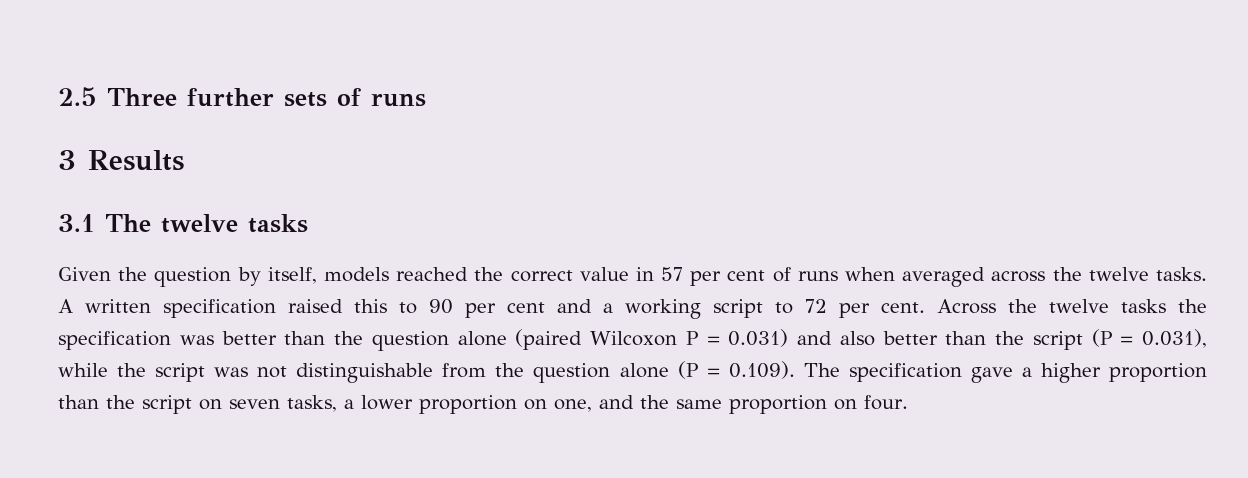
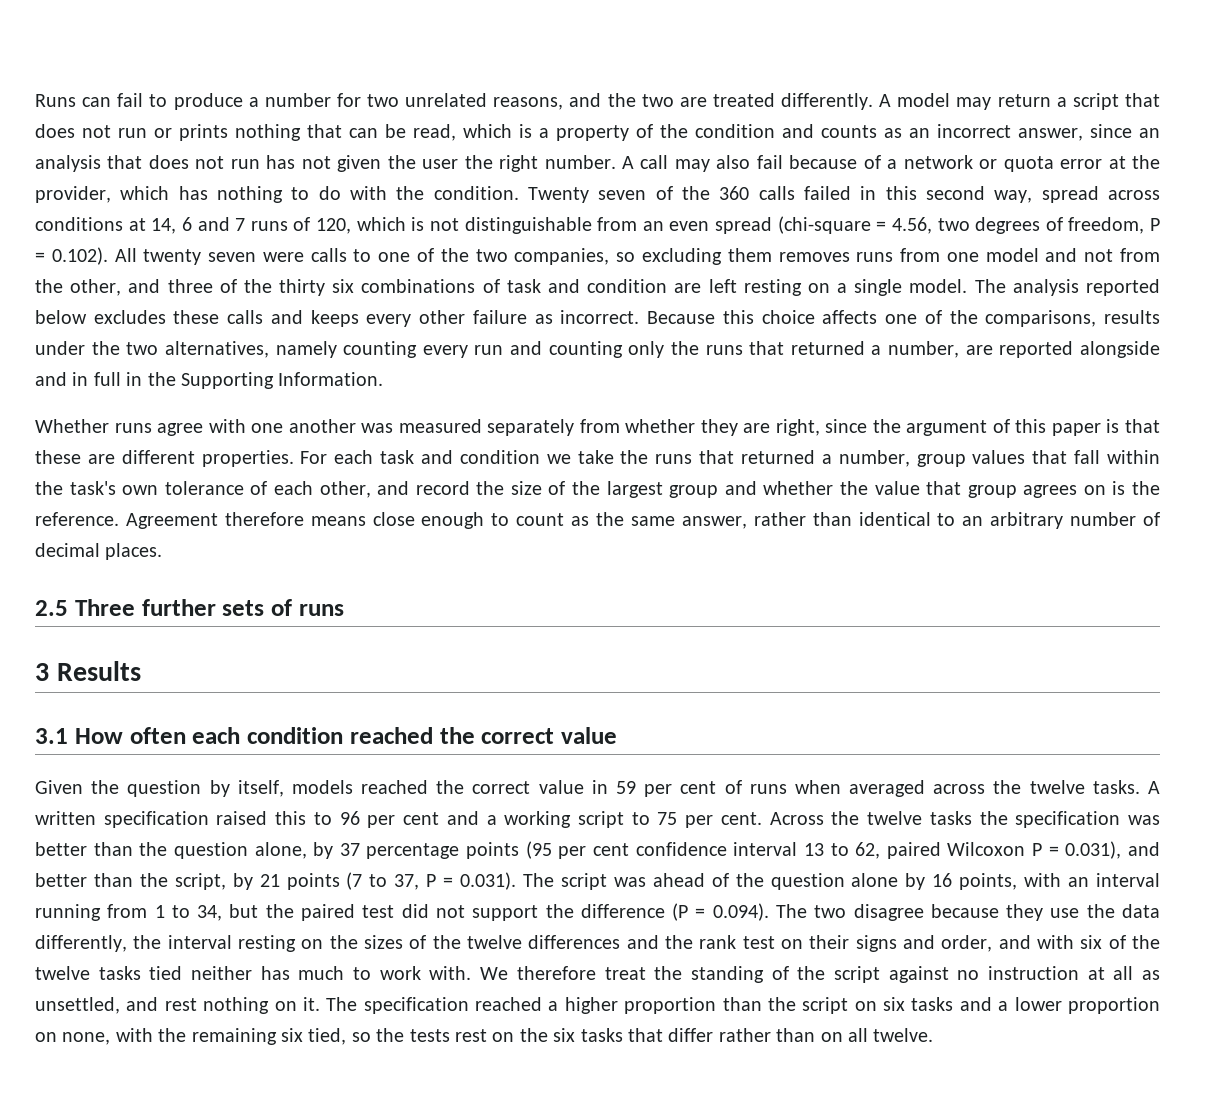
(58, 96) none -> [35,93,1161,110] [35,124,1160,141] [35,155,1160,172] [35,186,1161,203] [35,216,1160,234] [35,247,1160,265] [35,279,1160,296] [35,310,1160,327] [35,341,1160,358] [35,372,384,389] [35,419,1160,436] [35,450,1161,467] [35,481,1161,498] [35,512,1161,529] [35,543,163,560] Runs can fail to produce a number for two unrelated reasons, and the two are treated differently. A model may return a script that does not run or prints nothing that can be read, which is a property of the condition and counts as an incorrect answer, since an analysis that does not run has not given the user the right number. A call may also fail because of a network or quota error at the provider, which has nothing to do with the condition. Twenty seven of the 360 calls failed in this second way, spread across conditions at 14, 6 and 7 runs of 120, which is not distinguishable from an even spread (chi-square = 4.56, two degrees of freedom, P = 0.102). All twenty seven were calls to one of the two companies, so excluding them removes runs from one model and not from the other, and three of the thirty six combinations of task and condition are left resting on a single model. The analysis reported below excludes these calls and keeps every other failure as incorrect. Because this choice affects one of the comparisons, results under the two alternatives, namely counting every run and counting only the runs that returned a number, are reported alongside and in full in the Supporting Information. // Whether runs agree with one another was measured separately from whether they are right, since the argument of this paper is that these are different properties. For each task and condition we take the runs that returned a number, group values that fall within the task's own tolerance of each other, and record the size of the largest group and whether the value that group agrees on is the reference. Agreement therefore means close enough to count as the same answer, rather than identical to an arbitrary number of decimal places. //
[105,214,308,233] The twelve tasks -> [74,727,617,744] How often each condition reached the correct value
[661,267,684,281] 57 -> [616,781,636,794] 59
[429,299,453,314] 90 -> [339,811,360,825] 96
[805,299,827,313] 72 -> [657,812,678,825] 75
[457,329,1207,350] [58,361,795,383] alone (paired Wilcoxon P = 0.031) and also better than the script (P = 0.031), while the script was not distinguishable from the question alone (P = 0.109). -> [254,841,1160,859] [35,872,1160,890] [35,903,1160,921] [35,935,1161,952] [35,966,1160,983] [35,997,320,1014] alone, by 37 percentage points (95 per cent confidence interval 13 to 62, paired Wilcoxon P = 0.031), and better than the script, by 21 points (7 to 37, P = 0.031). The script was ahead of the question alone by 16 points, with an interval running from 1 to 34, but the paired test did not support the difference (P = 0.094). The two disagree because they use the data differently, the interval resting on the sizes of the twelve differences and the rank test on their signs and order, and with six of the twelve tasks tied neither has much to work with. We therefore treat the standing of the script against no instruction at all as unsettled, and rest nothing on it.
[970,367,1013,383] gave -> [475,997,543,1011] reached
[229,395,337,412] seven tasks, -> [883,997,992,1011] six tasks and
[554,395,908,414] one, and the same proportion on four. -> [62,1028,934,1045] none, with the remaining six tied, so the tests rest on the six tasks that differ rather than on all twelve.

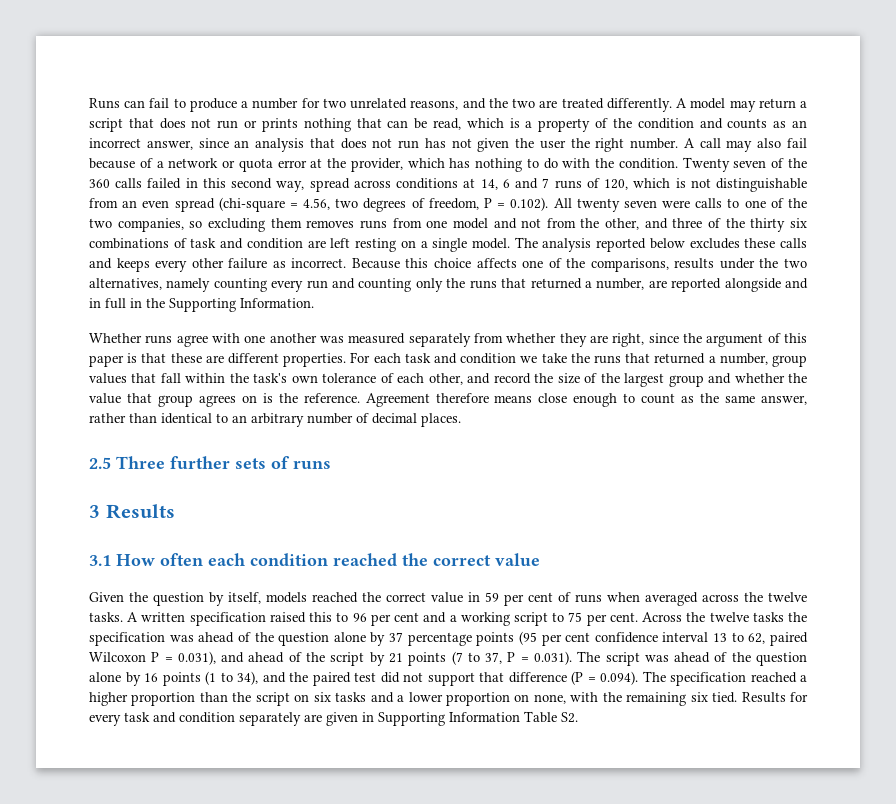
[35,842,307,859] better than the question alone, -> [198,632,366,646] ahead of the question alone
[35,873,226,890] better than the script, -> [248,652,365,666] ahead of the script
[959,873,1160,890] [35,904,259,921] points, with an interval running from 1 to 34, but -> [162,671,286,686] points (1 to 34), and
[545,904,574,918] the -> [479,672,504,682] that
[814,904,1160,921] [35,935,1161,952] [35,966,1160,983] [35,997,358,1014] two disagree because they use the data differently, the interval resting on the sizes of the twelve differences and the rank test on their signs and order, and with six of the twelve tasks tied neither has much to work with. We therefore treat the standing of the script against no instruction at all as unsettled, and rest nothing on it. The -> (666, 676) none
[308,1028,934,1045] tied, so the tests rest on the six tasks that differ rather than on all twelve. -> [712,692,809,703] [89,711,578,726] tied. Results for every task and condition separately are given in Supporting Information Table S2.

